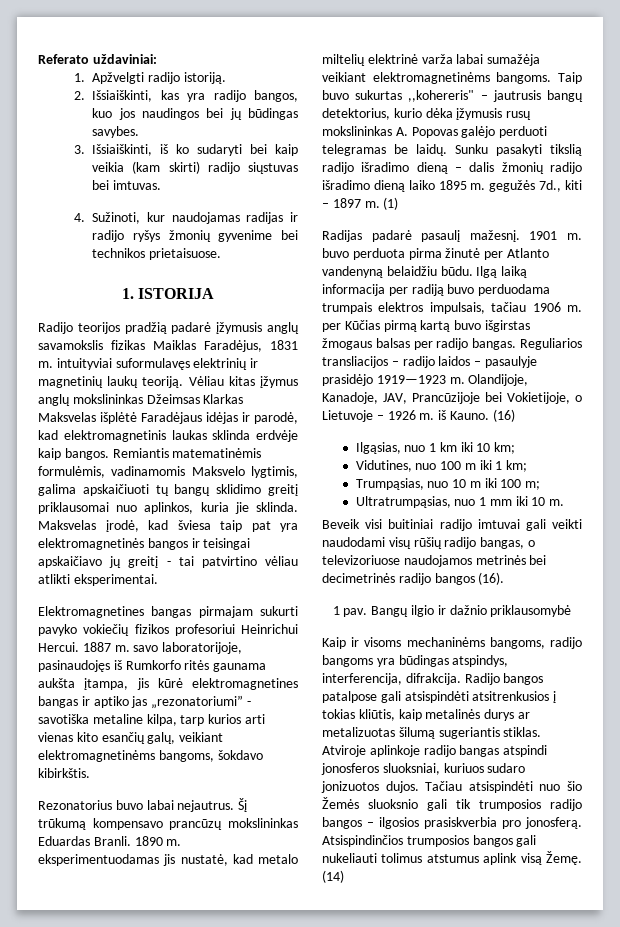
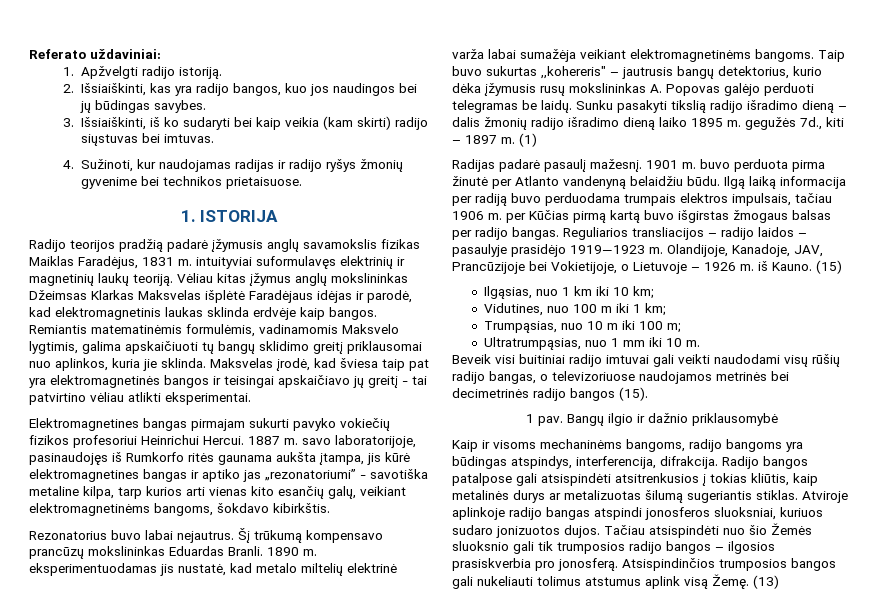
[492,409,515,422] (16) -> [816,260,842,274] (15)
[478,572,505,585] (16). -> [619,387,648,401] (15).
[322,870,344,883] (14) -> [753,575,779,589] (13)

